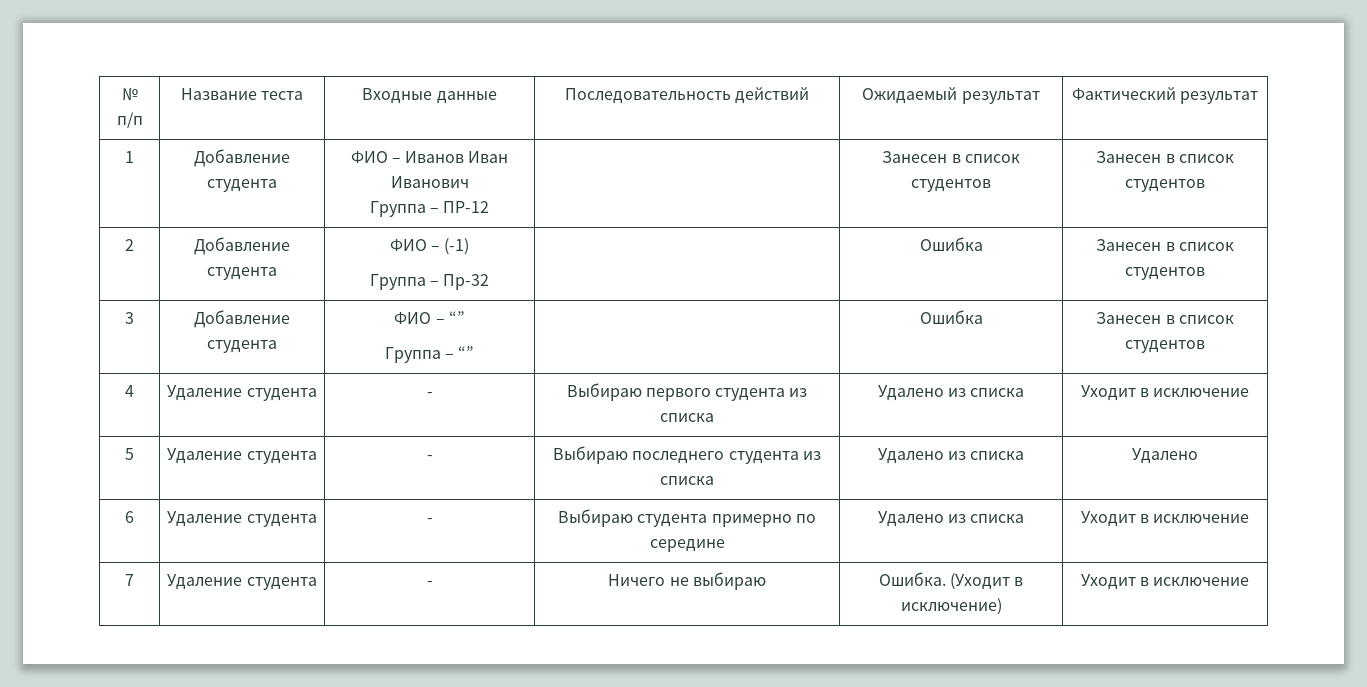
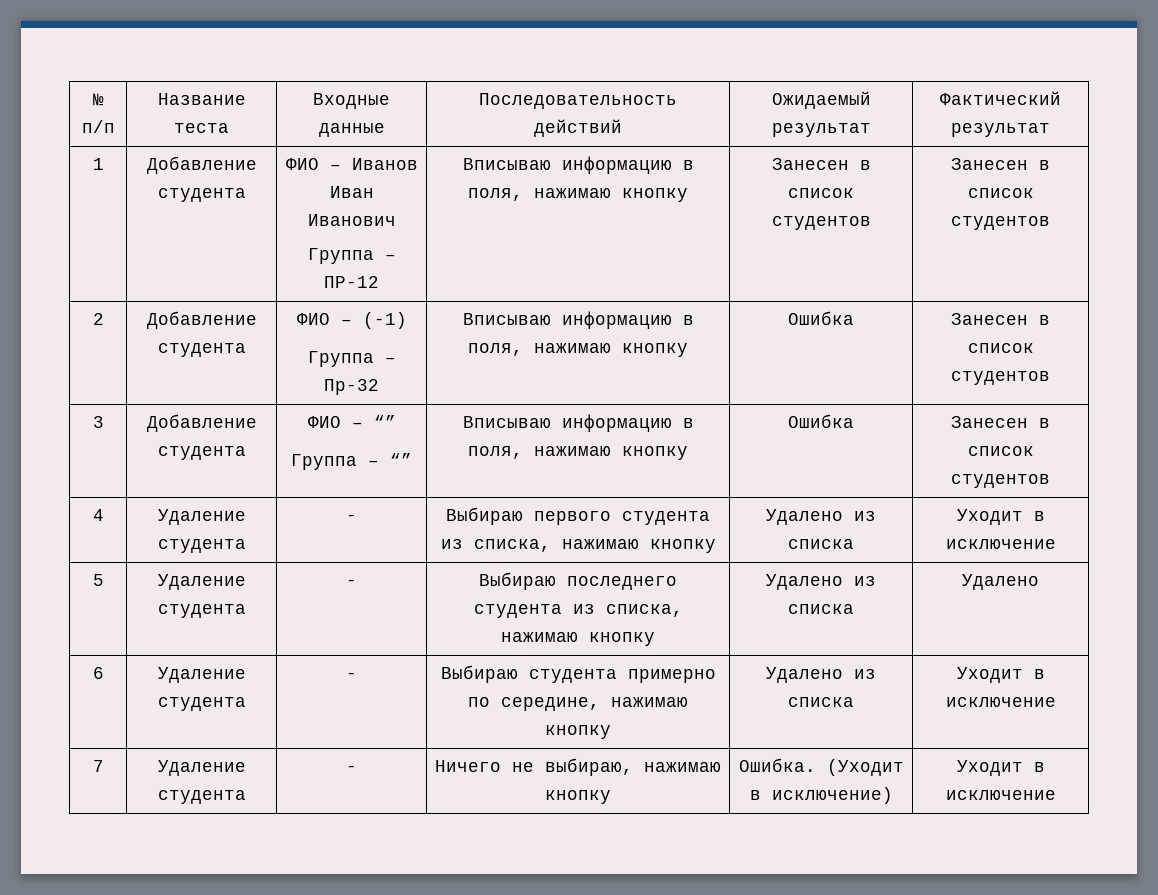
(490, 207) none -> [462,156,694,174] [468,188,688,202] Вписываю информацию в поля, нажимаю кнопку
(490, 282) none -> [462,311,694,329] [468,343,688,357] Вписываю информацию в поля, нажимаю кнопку
(475, 352) none -> [462,414,694,432] [468,446,688,460] Вписываю информацию в поля, нажимаю кнопку
[660,413,714,422] списка -> [473,539,716,553] списка, нажимаю кнопку
[660,476,714,485] списка -> [605,604,683,617] [501,632,655,646] списка, нажимаю кнопку
[649,539,725,552] середине -> [501,697,688,711] [545,725,611,739] середине, нажимаю кнопку
[692,572,766,590] выбираю -> [545,758,721,776] [545,790,611,804] выбираю, нажимаю кнопку

